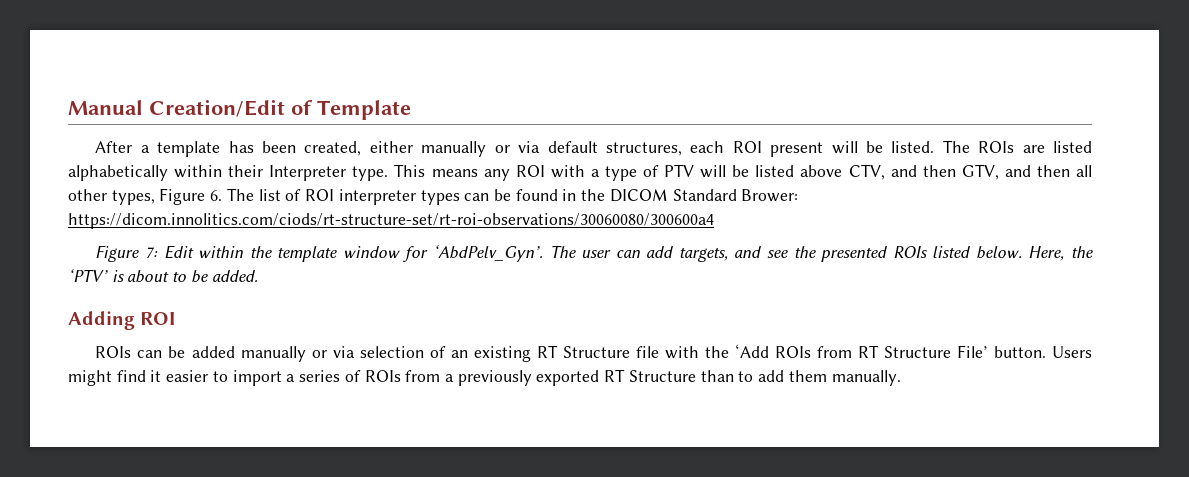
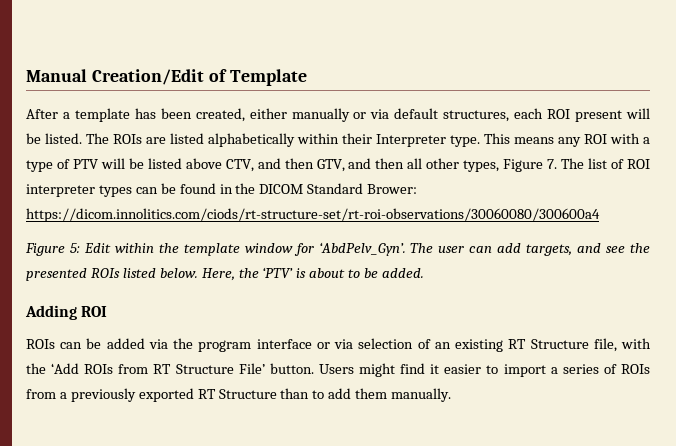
[210,190,223,201] 6. -> [547,159,558,169] 7.
[144,247,158,258] 7: -> [69,243,80,253] 5:
[240,346,306,362] manually -> [148,338,312,352] via the program interface
[635,346,659,358] file -> [593,338,617,352] file,

